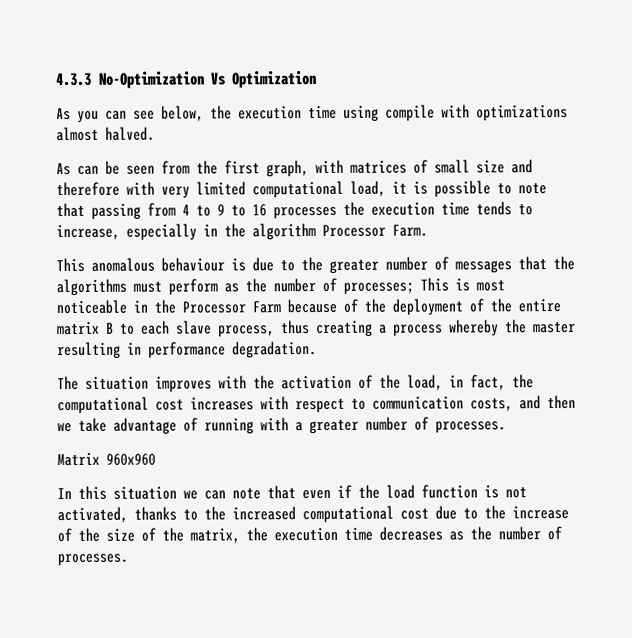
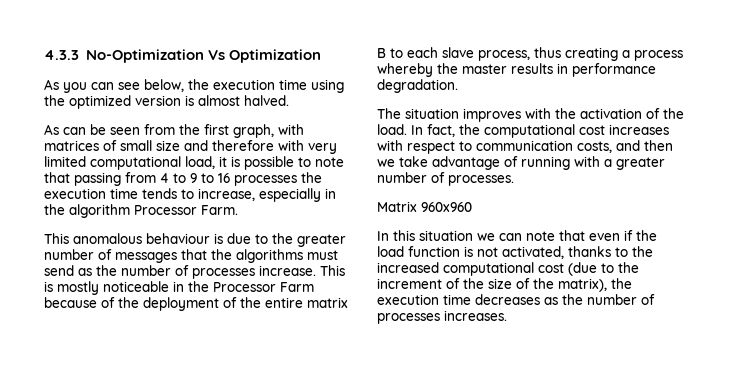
[385,104,568,122] compile with optimizations -> [44,95,194,109] the optimized version is
[168,277,414,296] perform as the number of processes; -> [44,265,316,279] send as the number of processes increase.
[476,280,505,292] most -> [57,281,99,295] mostly
[57,341,121,360] resulting -> [511,63,553,74] results
[407,374,464,391] load, in -> [377,124,423,135] load. In
[435,505,569,520] due to the increase -> [568,262,639,276] [377,278,442,289] (due to the increment
[190,528,240,544] matrix, -> [558,278,607,292] matrix),
[57,553,128,567] processes. -> [377,310,507,324] processes increases.

